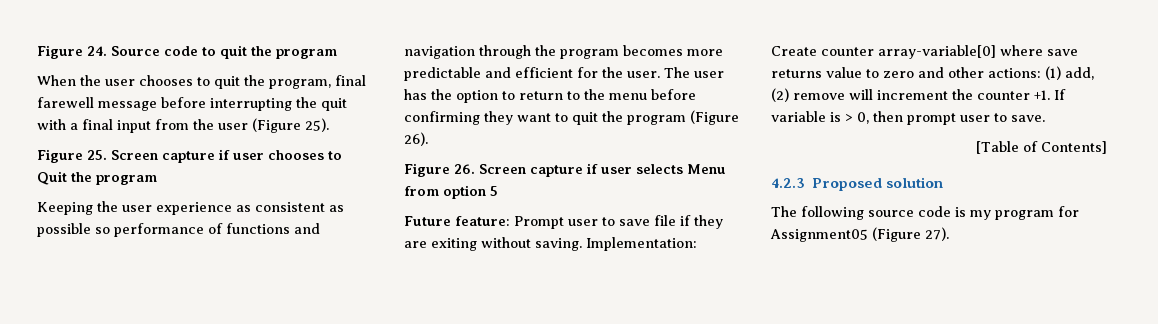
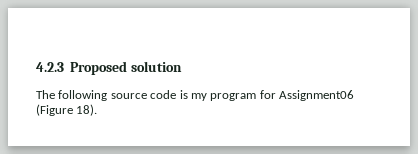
[37,45,337,59] [37,75,366,89] [37,97,347,111] [37,118,329,133] [37,149,342,163] [37,171,157,185] [37,201,344,215] [37,223,320,237] [404,45,723,59] [404,67,724,81] [404,89,696,103] [404,110,739,125] [404,132,428,146] [404,163,726,177] [404,185,498,199] [404,215,723,229] [404,237,697,251] [771,45,1078,59] [771,66,1094,80] [771,88,1066,102] [771,111,1045,125] [976,141,1107,154] Figure 24. Source code to quit the program // When the user chooses to quit the program, final farewell message before interrupting the quit with a final input from the user (Figure 25). // Figure 25. Screen capture if user chooses to Quit the program // Keeping the user experience as consistent as possible so performance of functions and navigation through the program becomes more predictable and efficient for the user. The user has the option to return to the menu before confirming they want to quit the program (Figure 26). // Figure 26. Screen capture if user selects Menu from option 5 // Future feature: Prompt user to save file if they are exiting without saving. Implementation: Create counter array-variable[0] where save returns value to zero and other actions: (1) add, (2) remove will increment the counter +1. If variable is > 0, then prompt user to save. // [Table of Contents] // -> (36, 67) none
[770,227,949,242] Assignment05 (Figure 27). -> [279,90,354,101] [36,104,98,116] Assignment06 (Figure 18).

